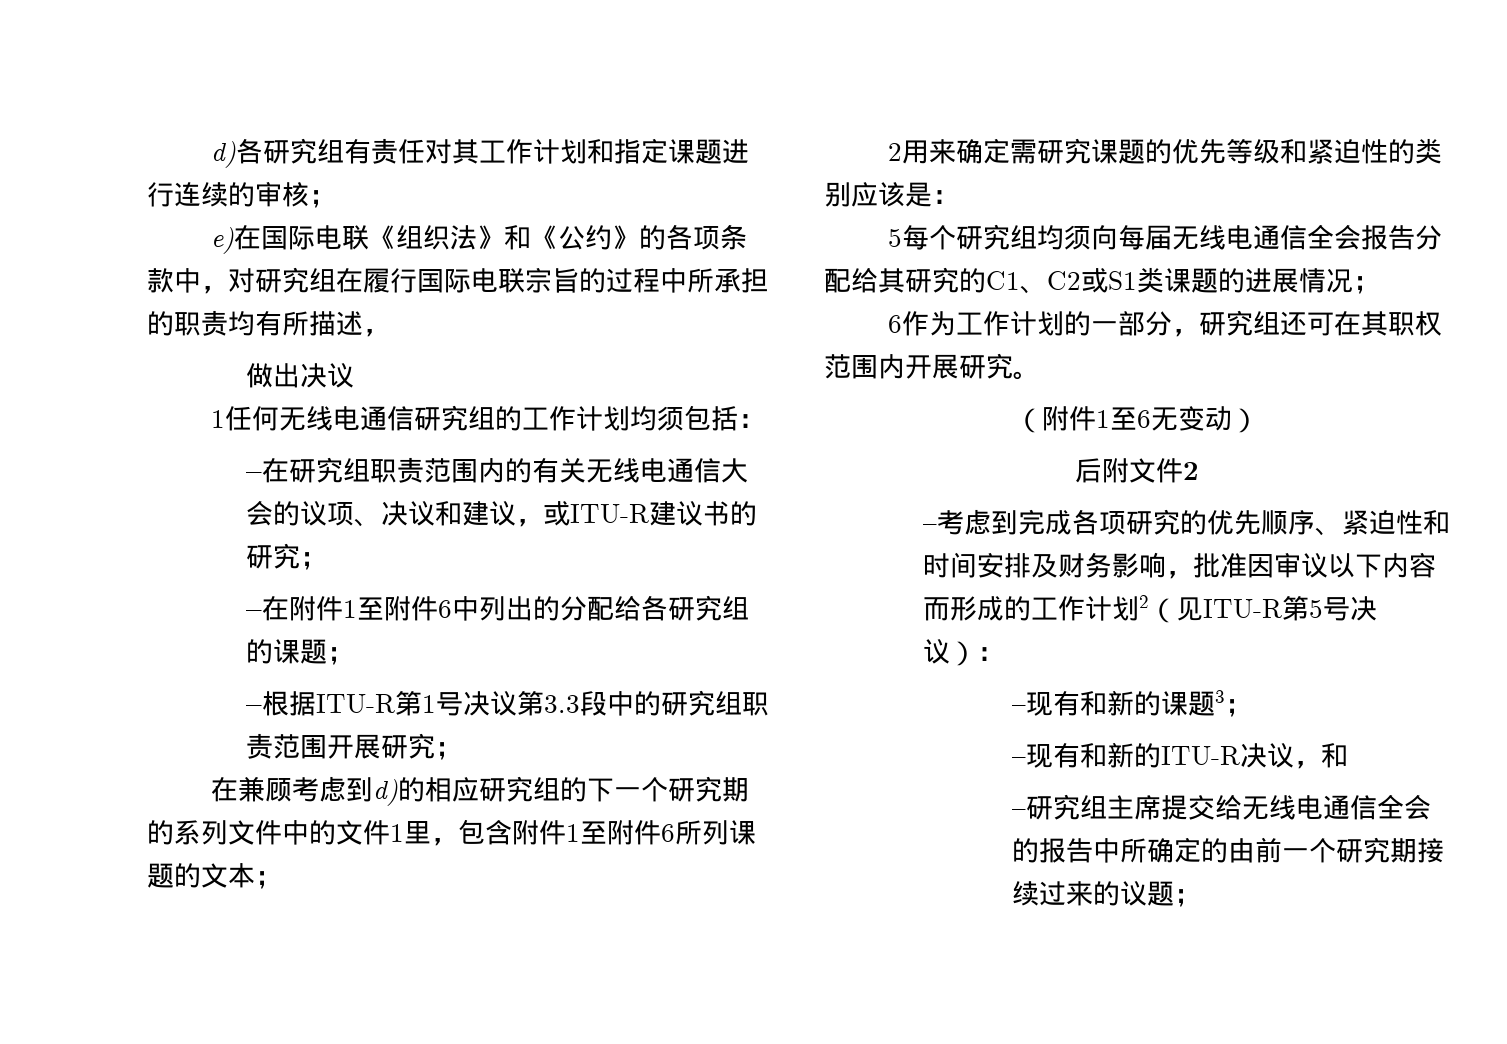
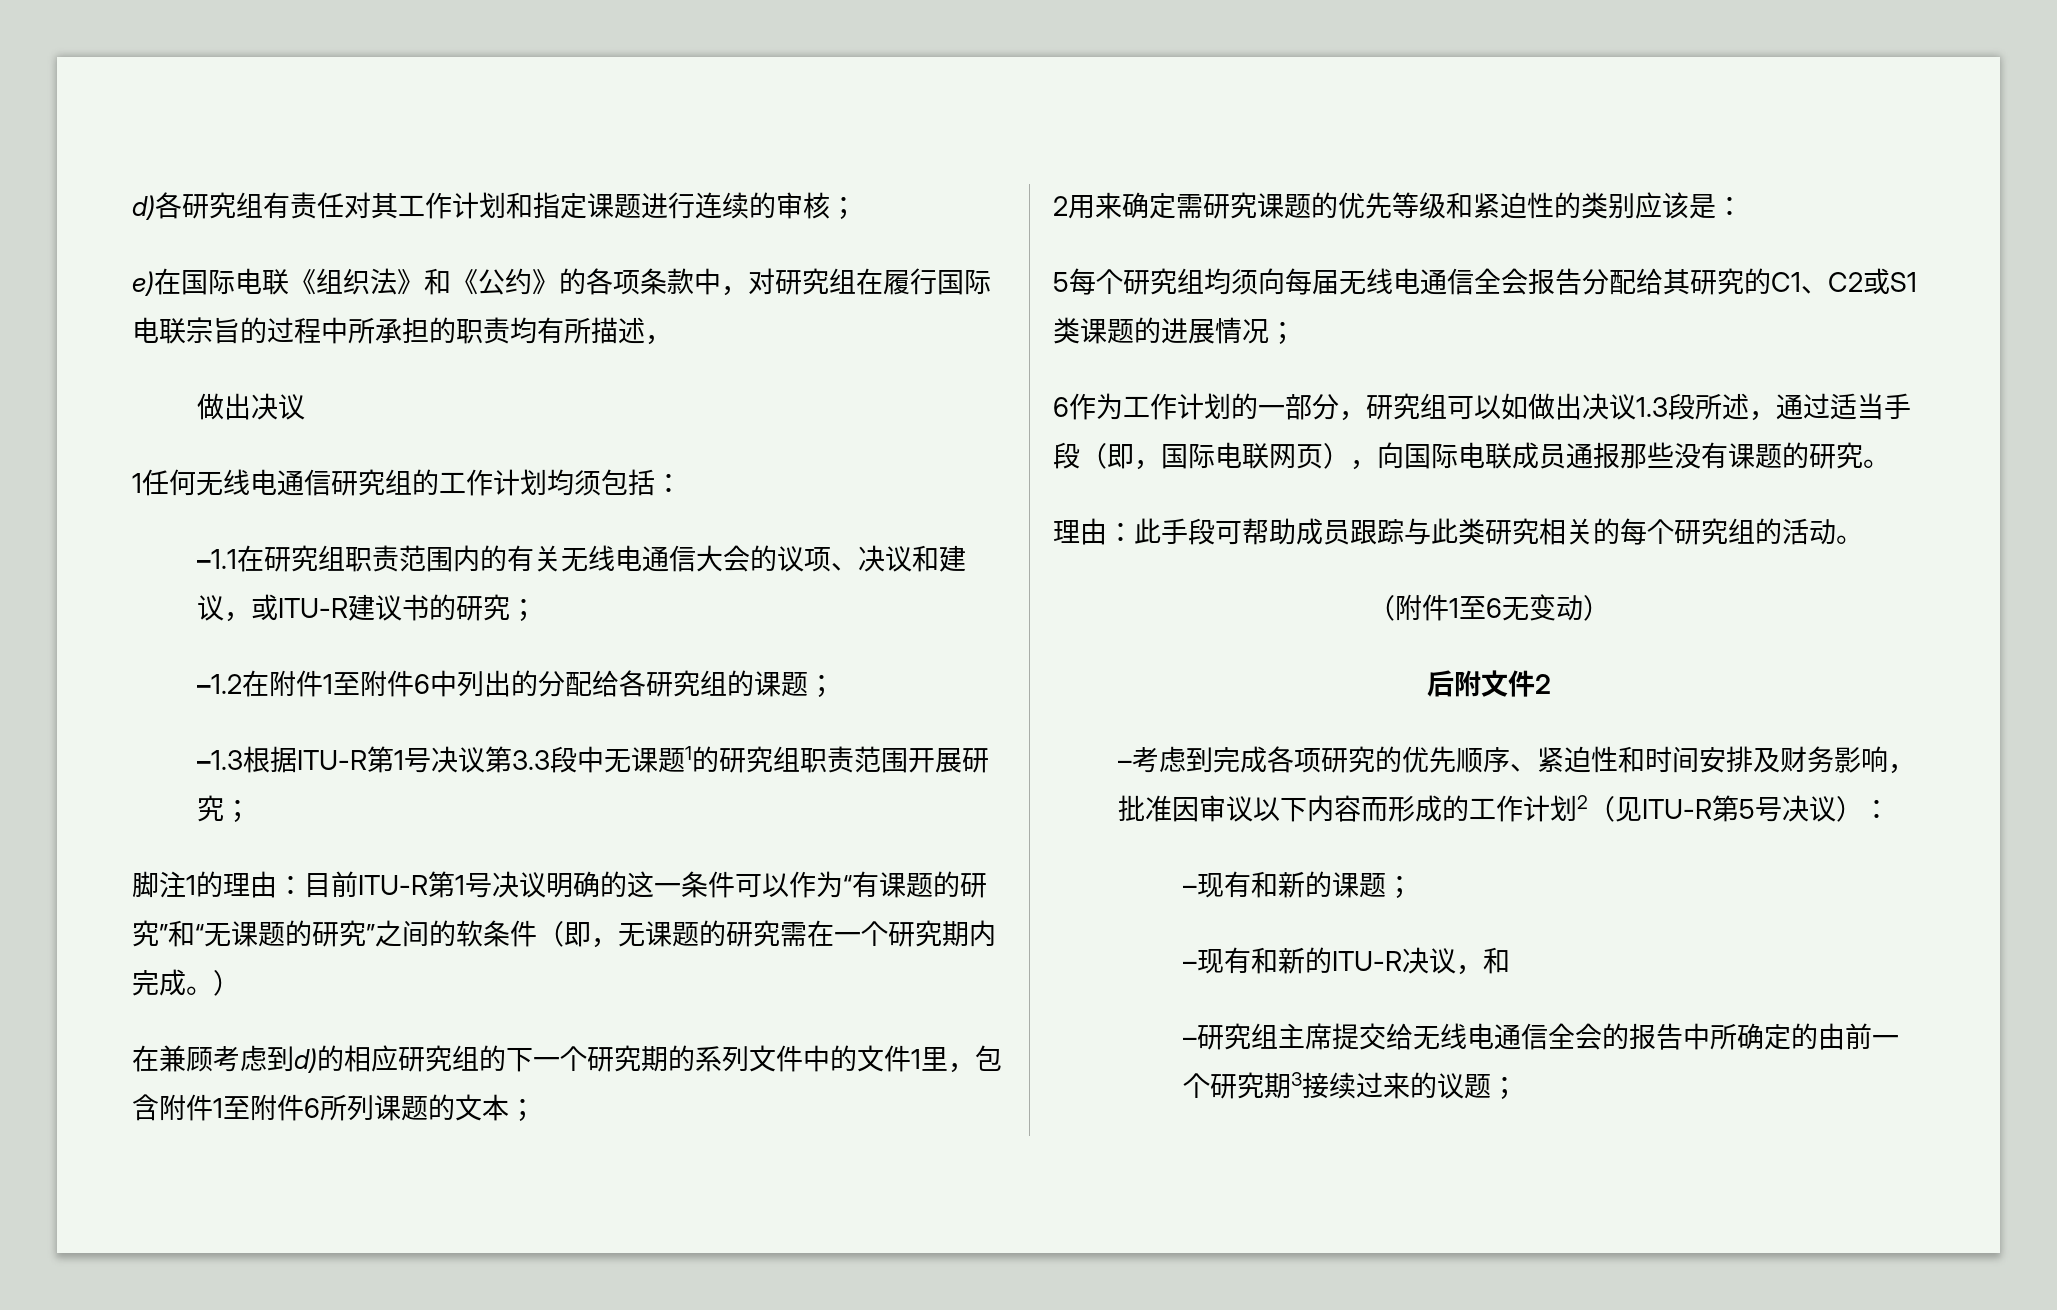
[245,472,262,480] – -> [196,549,237,569] –1.1
[245,610,262,618] – -> [196,674,242,694] –1.2
[245,705,262,713] – -> [196,750,243,770] –1.3
(634, 703) none -> [603,746,692,773] 无课题1
(462, 751) none -> [132,871,987,898] [132,920,996,948] [132,969,240,996] // 脚注1的理由：目前ITU-R第1号决议明确的这一条件可以作为“有课题的研究”和“无课题的研究”之间的软条件（即，无课题的研究需在一个研究期内完成。）
[1280,311,1443,336] [824,353,1013,379] 还可在其职权范围内开展研究 -> [1447,393,1911,421] [1053,442,1890,470] [1053,518,1836,545] 可以如做出决议1.3段所述，通过适当手段（即，国际电联网页），向国际电联成员通报那些没有课题的研究。 // 理由：此手段可帮助成员跟踪与此类研究相关的每个研究组的活动
[1214,690,1225,703] 3 -> (1386, 885) none
(1417, 850) none -> [1290,1072,1302,1086] 3

